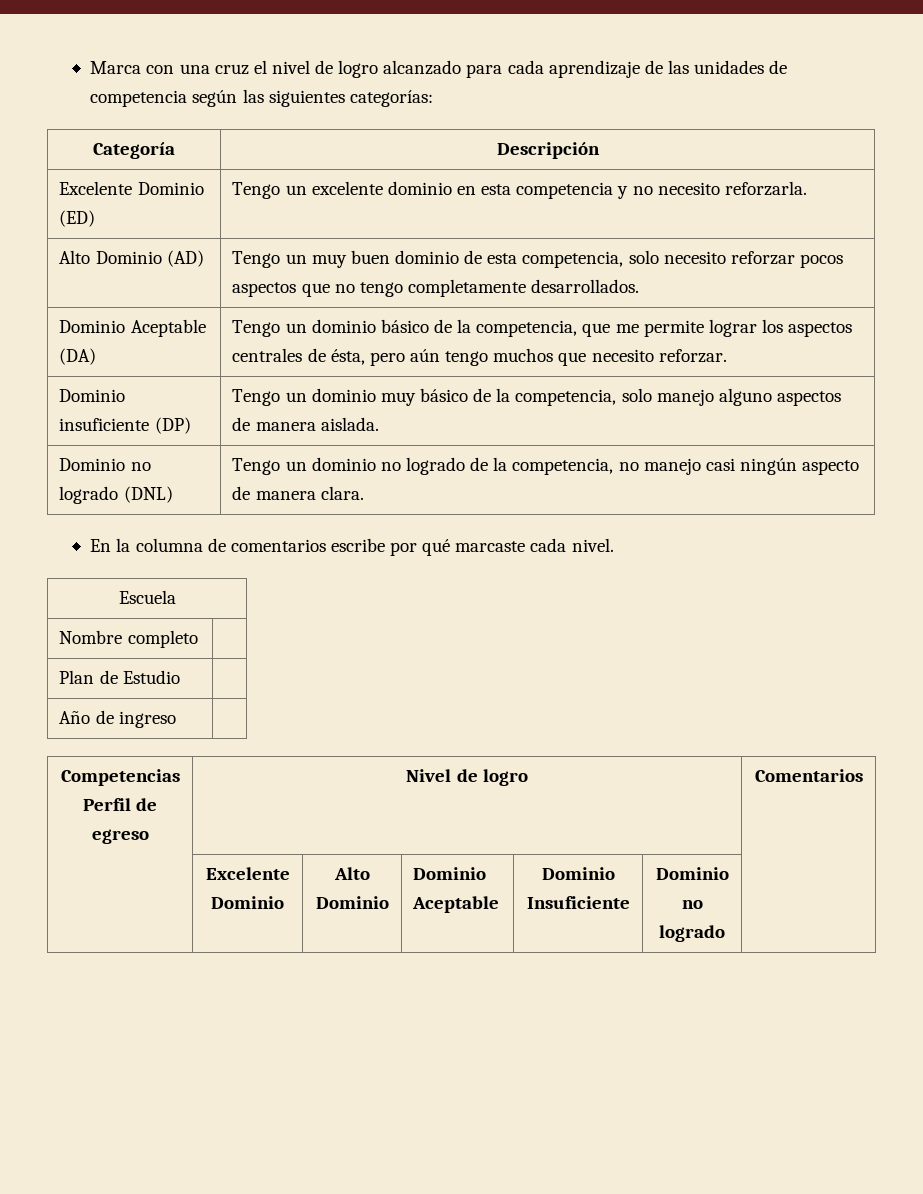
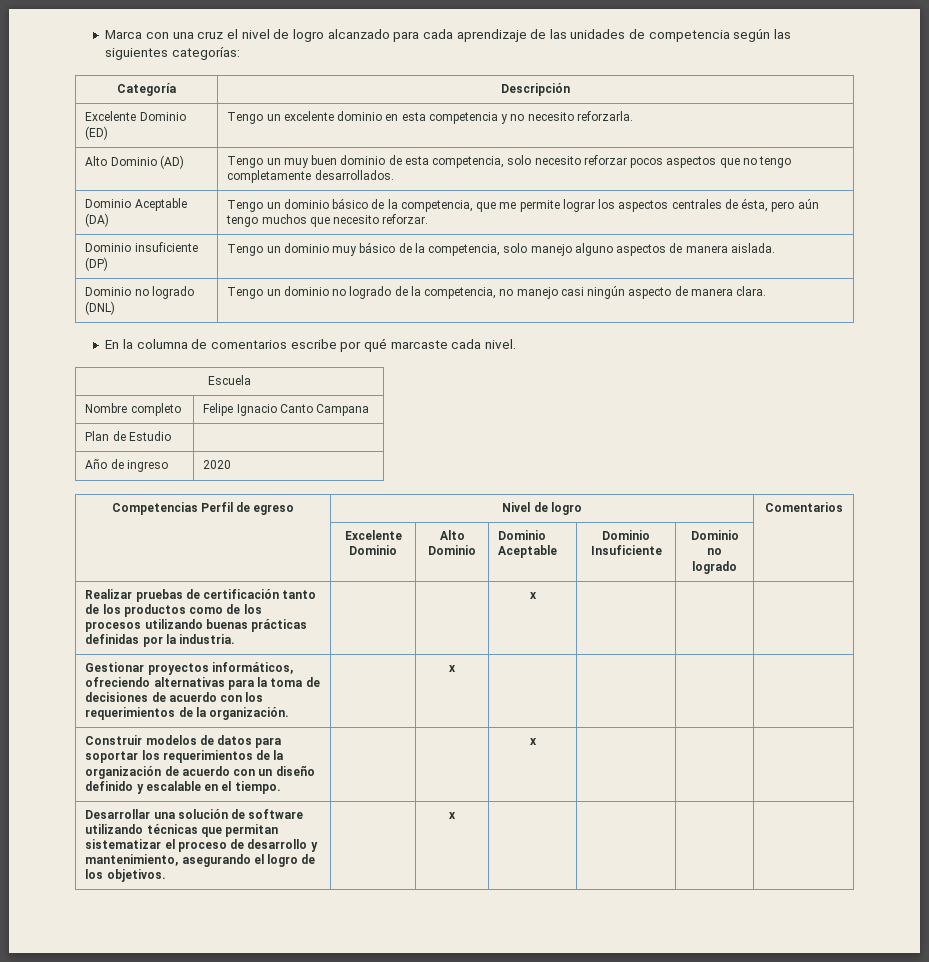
(198, 639) none -> [203,403,370,416] Felipe Ignacio Canto Campana
(176, 719) none -> [203,460,232,469] 2020
(725, 933) none -> [85,589,317,602] [85,604,262,617] [85,619,308,632] [85,634,236,647] [529,592,537,599] [85,662,293,675] [85,677,320,690] [85,692,264,702] [85,707,290,720] [449,665,456,672] [85,735,282,748] [85,750,284,763] [85,765,315,779] [85,781,281,794] [529,738,537,745] [85,809,304,819] [85,824,279,837] [85,839,318,852] [85,854,316,867] [85,869,166,882] [449,812,456,819] // Realizar pruebas de certificación tanto de los productos como de los procesos utilizando buenas prácticas definidas por la industria. | | | x | | | // Gestionar proyectos informáticos, ofreciendo alternativas para la toma de decisiones de acuerdo con los requerimientos de la organización. | | x | | | | // Construir modelos de datos para soportar los requerimientos de la organización de acuerdo con un diseño definido y escalable en el tiempo. | | | x | | | // Desarrollar una solución de software utilizando técnicas que permitan sistematizar el proceso de desarrollo y mantenimiento, asegurando el logro de los objetivos. | | x | | | |

